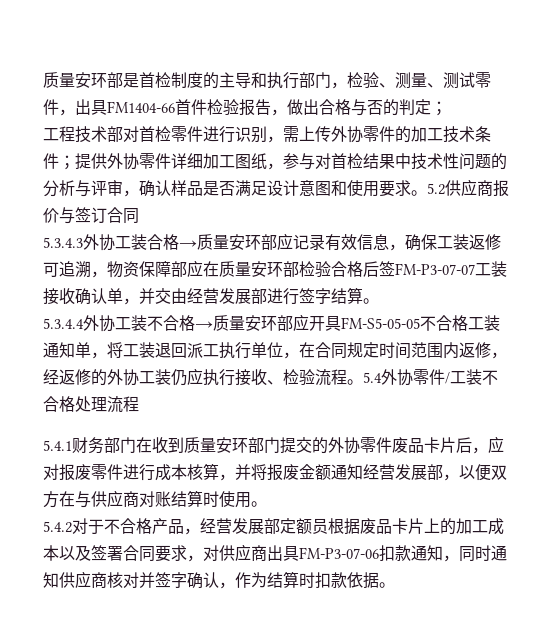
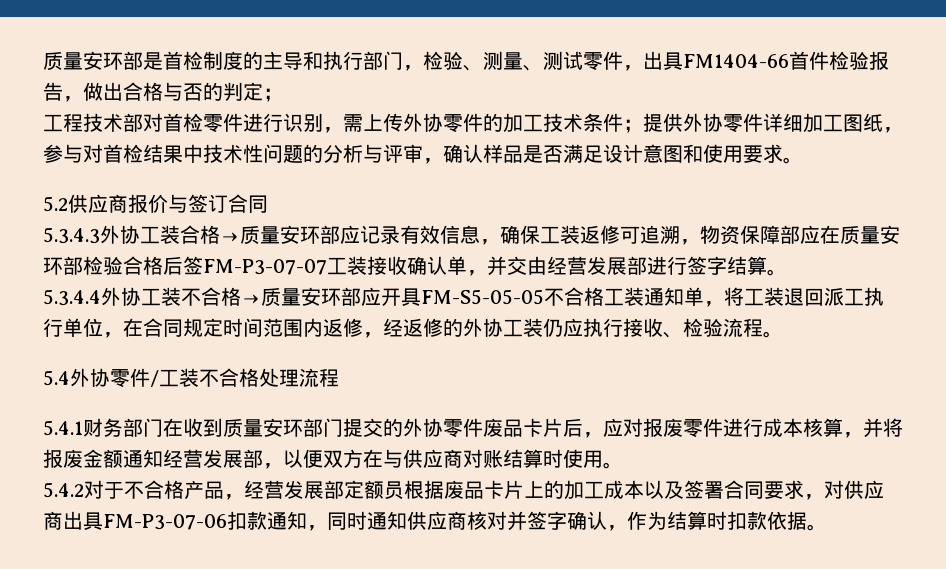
(427, 193) none -> (803, 160) //
(363, 382) none -> (783, 334) //

